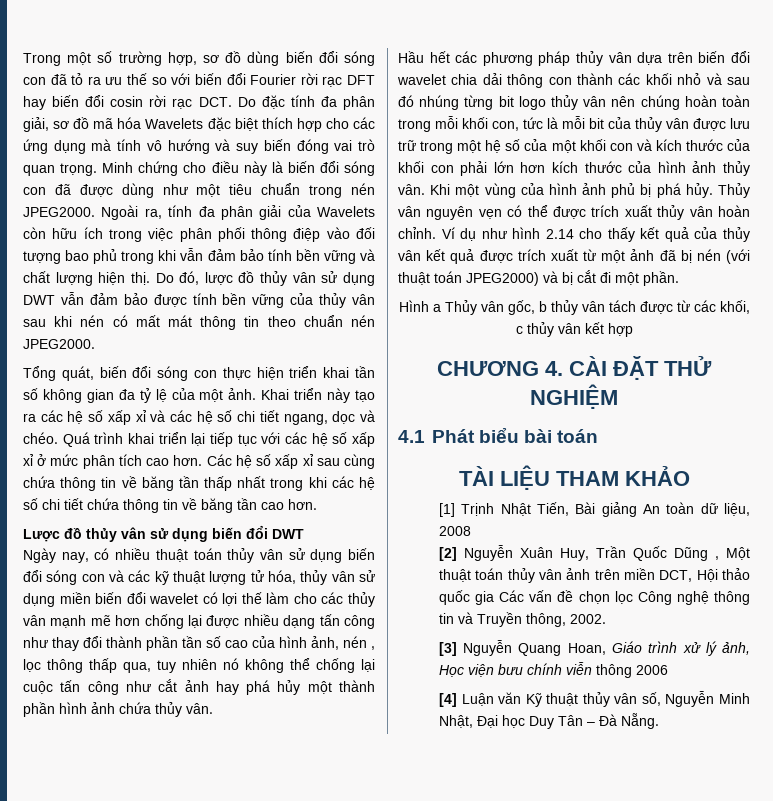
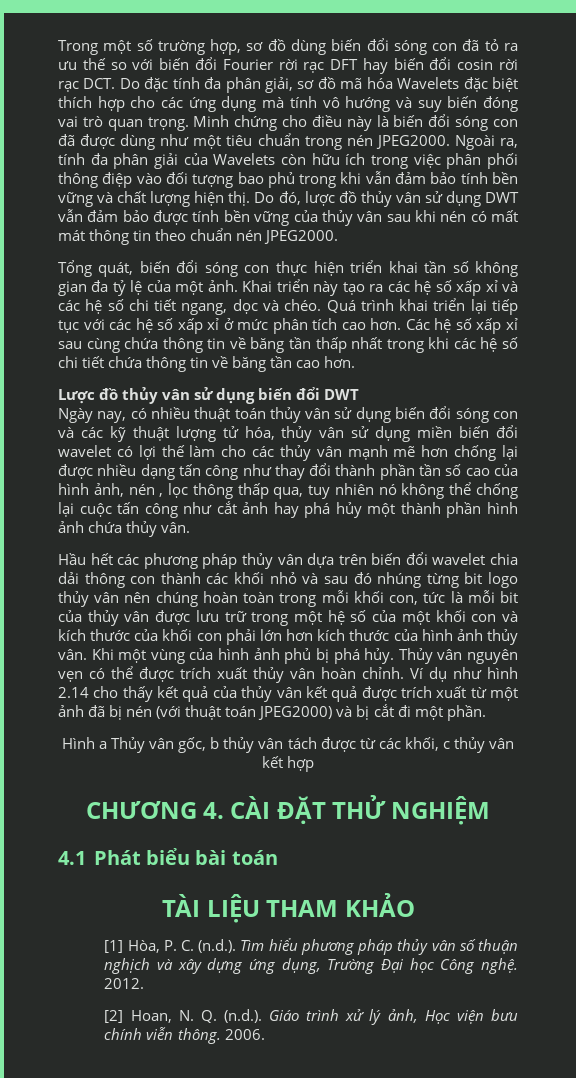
[461,502,750,517] [438,526,471,536] [438,545,750,561] [438,568,750,583] [438,590,750,605] [438,612,606,627] [438,640,606,656] Trịnh Nhật Tiến, Bài giảng An toàn dữ liệu, 2008 // [2] Nguyễn Xuân Huy, Trần Quốc Dũng , Một thuật toán thủy vân ảnh trên miền DCT, Hội thảo quốc gia Các vấn đề chọn lọc Công nghệ thông tin và Truyền thông, 2002. // [3] Nguyễn Quang Hoan, -> [127,938,519,955] [104,958,518,974] [104,978,145,989] [104,1009,262,1023] Hòa, P. C. (n.d.). Tìm hiểu phương pháp thủy vân số thuận nghịch và xây dựng ứng dụng, Trường Đại học Công nghệ. 2012. // [2] Hoan, N. Q. (n.d.).
[595,664,668,678] [438,691,750,707] [438,713,659,729] thông 2006 // [4] Luận văn Kỹ thuật thủy vân số, Nguyễn Minh Nhật, Đại học Duy Tân – Đà Nẵng. -> [177,1028,265,1044] thông. 2006.

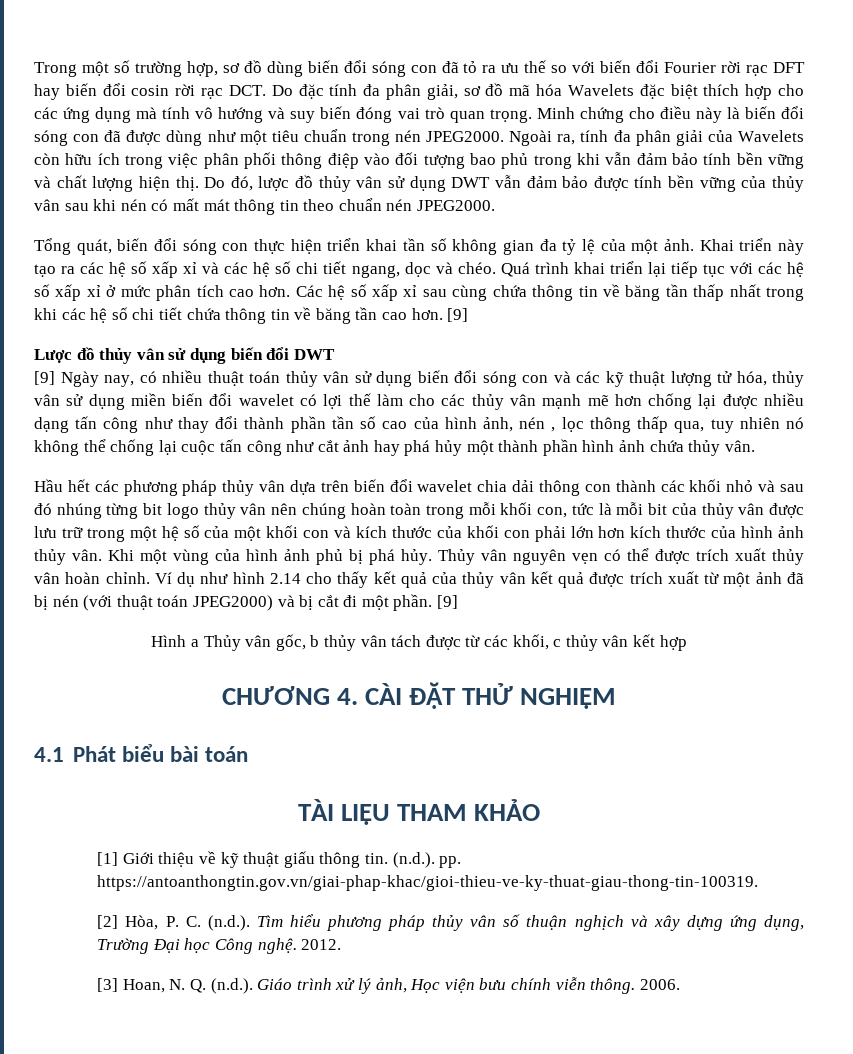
(356, 362) none -> [447,308,469,322] [9]
(360, 394) none -> [34,371,55,385] [9]
(486, 713) none -> [437,595,459,609] [9]
(124, 946) none -> [122,851,462,868] [97,875,759,891] [97,915,119,929] Giới thiệu về kỹ thuật giấu thông tin. (n.d.). pp. https://antoanthongtin.gov.vn/giai-phap-khac/gioi-thieu-ve-ky-thuat-giau-thong-tin-100319. // [2]
[104,1010,124,1023] [2] -> [97,978,119,992] [3]

